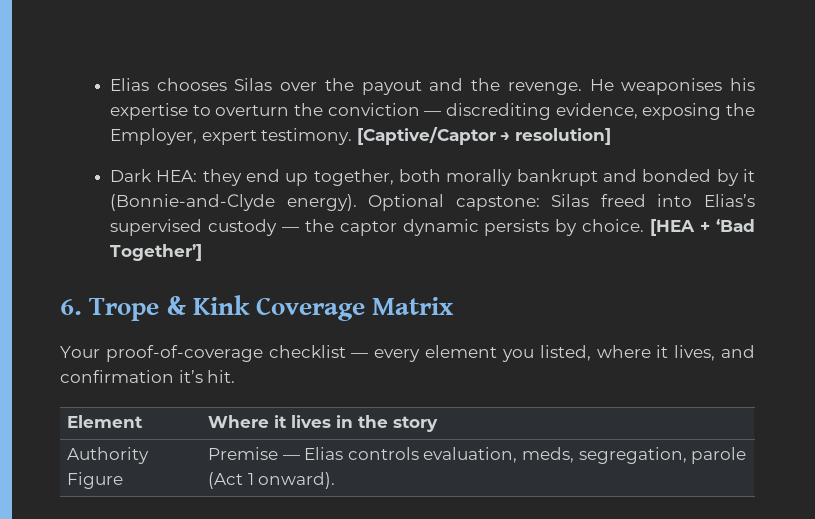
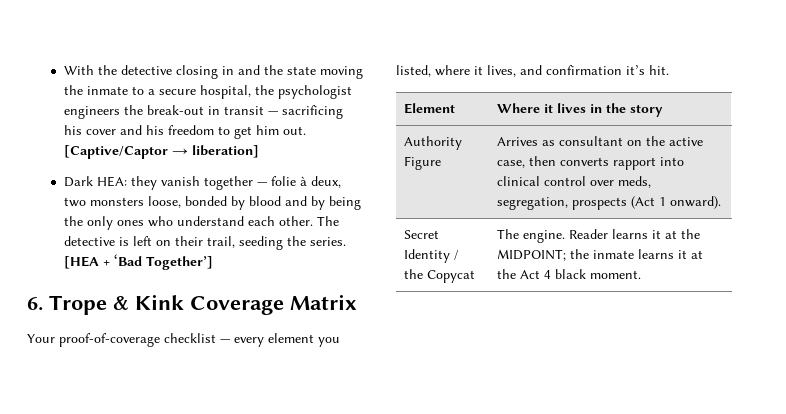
[109,78,755,95] [109,103,755,120] [109,128,353,145] Elias chooses Silas over the payout and the revenge. He weaponises his expertise to overturn the conviction — discrediting evidence, exposing the Employer, expert testimony. -> [63,65,363,79] [63,85,352,99] [63,105,343,119] [63,125,306,139] With the detective closing in and the state moving the inmate to a secure hospital, the psychologist engineers the break-out in transit — sacrificing his cover and his freedom to get him out.
[514,128,611,145] resolution] -> [191,145,259,158] liberation]
[245,169,755,186] [109,194,755,211] [109,219,645,236] end up together, both morally bankrupt and bonded by it (Bonnie-and-Clyde energy). Optional capstone: Silas freed into Elias’s supervised custody — the captor dynamic persists by choice. -> [160,176,341,190] [63,196,361,210] [63,216,339,230] [63,236,346,250] vanish together — folie à deux, two monsters loose, bonded by blood and by being the only ones who understand each other. The detective is left on their trail, seeding the series.
[208,447,518,463] Premise — Elias controls evaluation, -> [497,136,704,146] [497,156,685,170] [497,176,615,186] Arrives as consultant on the active case, then converts rapport into clinical control over
[691,447,747,464] parole -> [572,197,628,210] prospects
(336, 480) none -> [404,230,440,239] [404,249,460,263] [404,269,476,283] [497,229,701,243] [497,249,704,261] [497,269,642,279] // Secret Identity / the Copycat | The engine. Reader learns it at the MIDPOINT; the inmate learns it at the Act 4 black moment.

